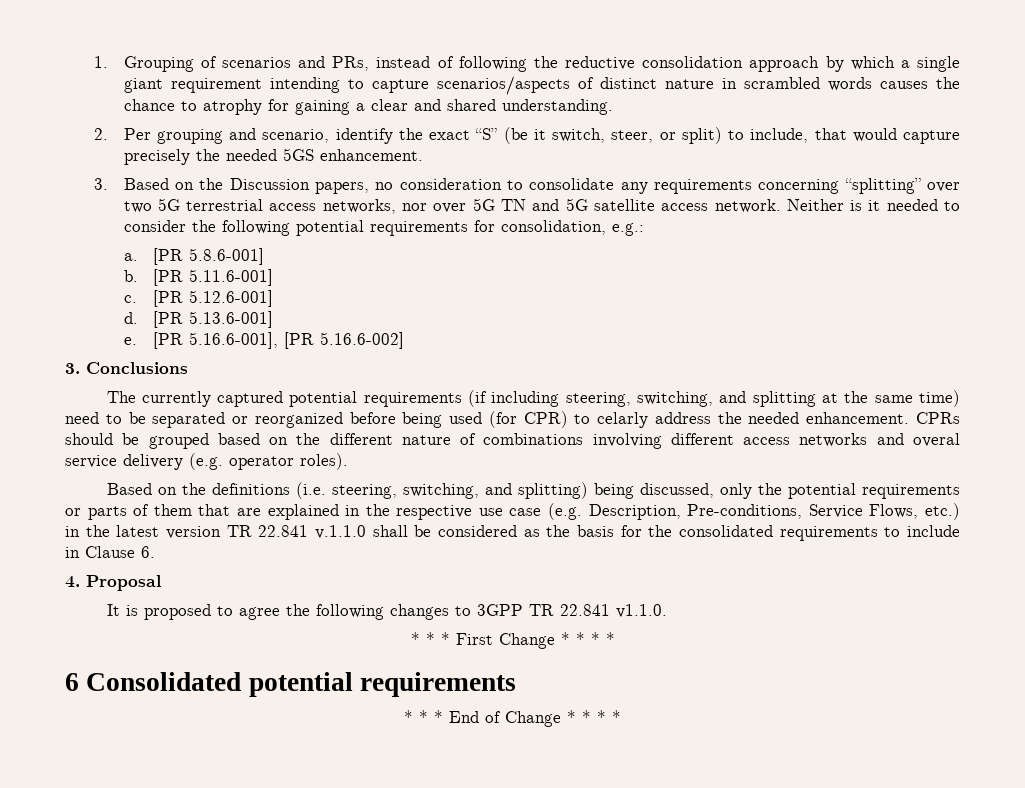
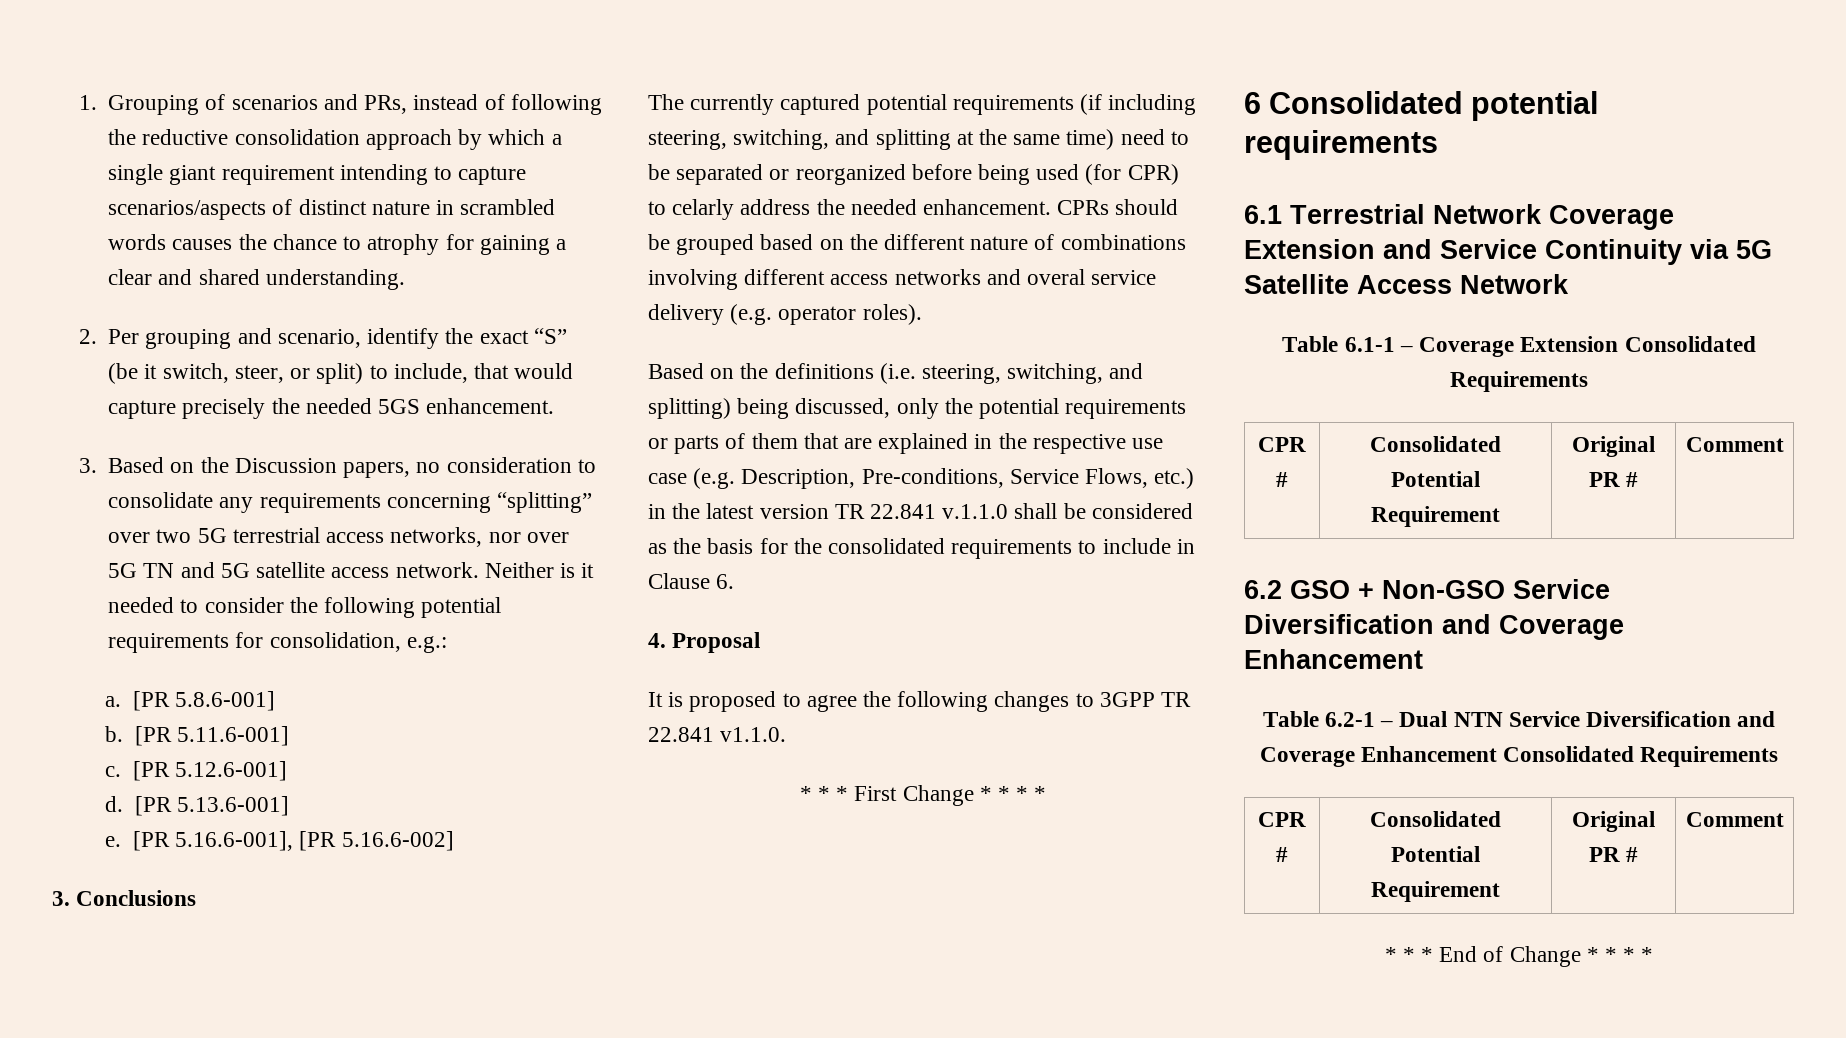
(517, 684) none -> [1244,204,1674,230] [1244,239,1772,265] [1244,274,1569,294] [1282,336,1756,357] [1450,371,1588,392] [1258,437,1306,452] [1276,472,1288,487] [1370,436,1501,452] [1391,471,1480,487] [1371,506,1500,527] [1572,436,1655,457] [1588,472,1639,487] [1685,437,1784,452] [1244,579,1610,599] [1244,614,1624,640] [1244,649,1423,669] [1262,711,1776,727] [1259,746,1779,767] [1258,812,1306,827] [1276,847,1288,862] [1370,811,1501,827] [1391,846,1480,862] [1371,881,1500,902] [1572,811,1655,832] [1588,847,1639,862] [1685,812,1784,827] // 6.1 Terrestrial Network Coverage Extension and Service Continuity via 5G Satellite Access Network // Table 6.1-1 – Coverage Extension Consolidated Requirements // CPR # | Consolidated Potential Requirement | Original PR # | Comment // 6.2 GSO + Non-GSO Service Diversification and Coverage Enhancement // Table 6.2-1 – Dual NTN Service Diversification and Coverage Enhancement Consolidated Requirements // CPR # | Consolidated Potential Requirement | Original PR # | Comment

